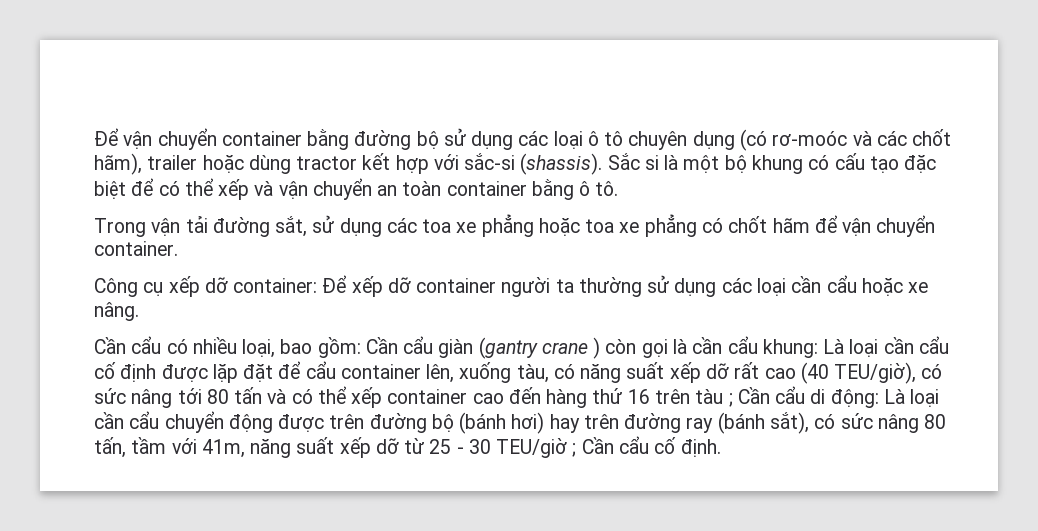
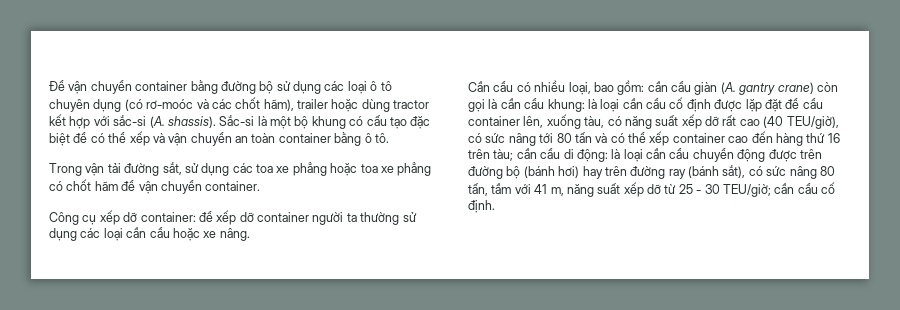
[520,153,659,175] (shassis). Sắc si -> [149,115,255,128] (A. shassis). Sắc-si
[322,275,347,293] Để -> [198,211,213,222] để
[365,337,398,354] Cần -> [647,81,668,92] cần
[478,337,601,359] (gantry crane ) -> [720,82,814,95] (A. gantry crane)
[823,339,845,354] Là -> [587,99,597,109] là
[695,387,770,407] tàu ; Cần -> [493,148,537,161] tàu; cần
[883,389,905,404] Là -> [611,149,621,159] là
[201,439,245,458] 41m, -> [534,184,564,196] 41 m,
[496,437,614,458] TEU/giờ ; Cần -> [722,183,795,197] TEU/giờ; cần

